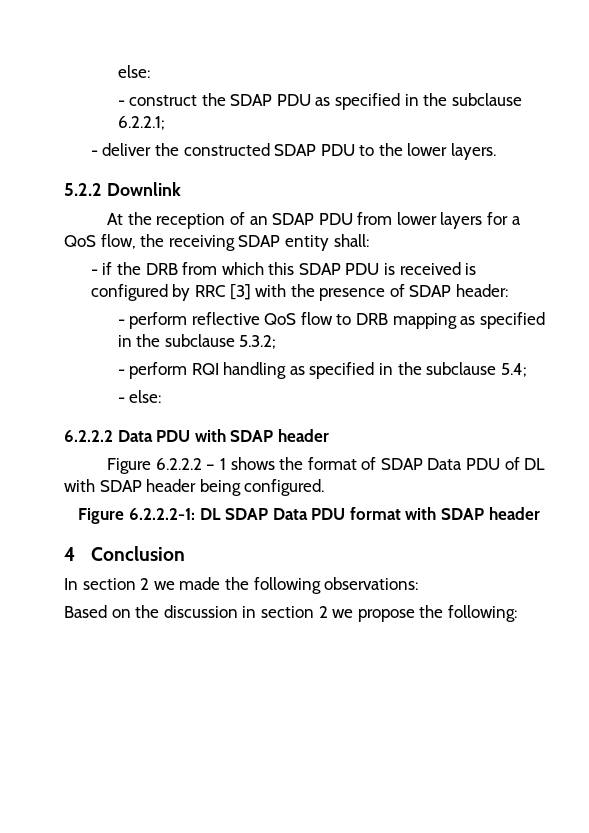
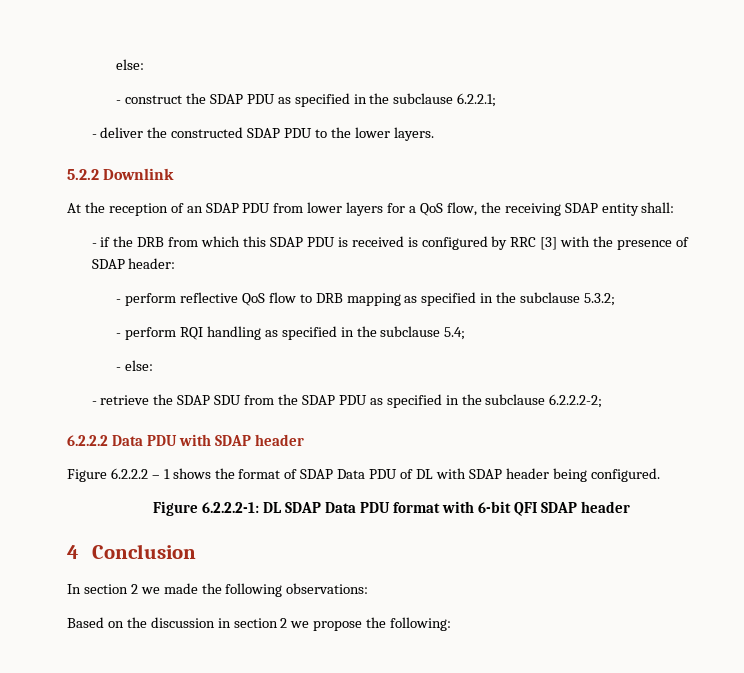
(162, 396) none -> [91,394,603,408] // - retrieve the SDAP SDU from the SDAP PDU as specified in the subclause 6.2.2.2-2;
(437, 513) none -> [477,501,537,516] 6-bit QFI

